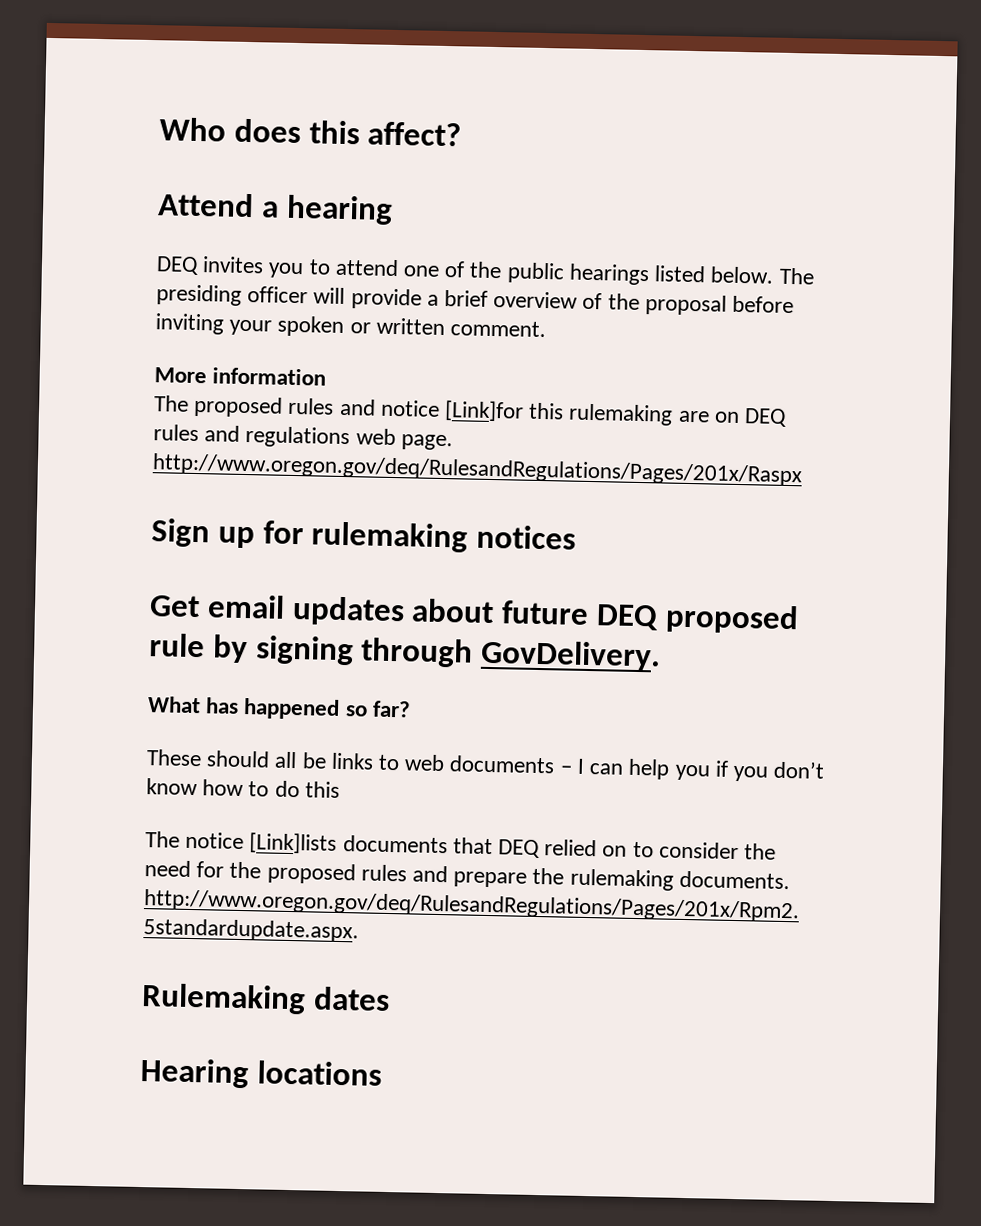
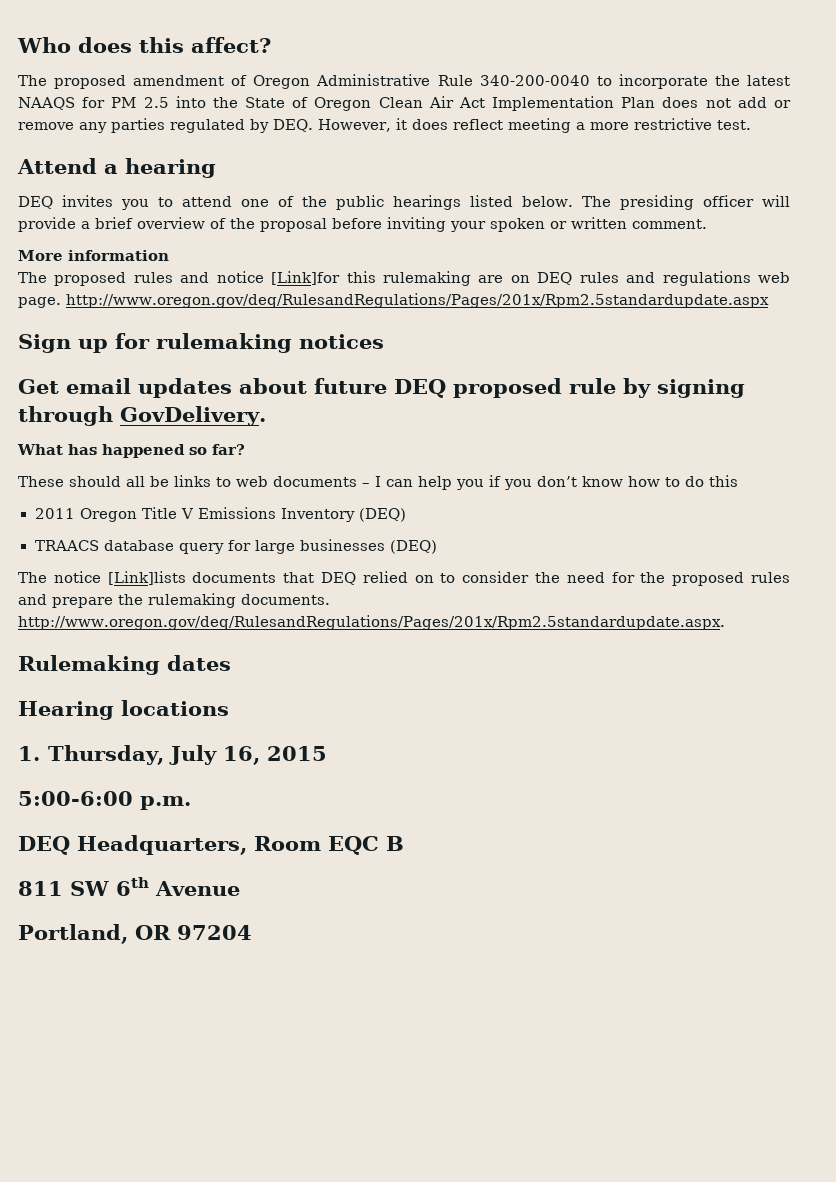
(462, 134) none -> [18,74,790,89] [18,96,791,111] [18,118,751,133] // The proposed amendment of Oregon Administrative Rule 340-200-0040 to incorporate the latest NAAQS for PM 2.5 into the State of Oregon Clean Air Act Implementation Plan does not add or remove any parties regulated by DEQ. However, it does reflect meeting a more restrictive test.
[152,453,803,487] http://www.oregon.gov/deq/RulesandRegulations/Pages/201x/Raspx -> [66,293,769,308] http://www.oregon.gov/deq/RulesandRegulations/Pages/201x/Rpm2.5standardupdate.aspx
(340, 789) none -> [34,507,406,522] [34,539,437,554] // 2011 Oregon Title V Emissions Inventory (DEQ) // TRAACS database query for large businesses (DEQ)
(382, 1073) none -> [18,745,328,765] [18,791,191,810] [18,835,404,855] [18,877,240,896] [18,924,252,944] // 1. Thursday, July 16, 2015 // 5:00-6:00 p.m. // DEQ Headquarters, Room EQC B // 811 SW 6th Avenue // Portland, OR 97204

